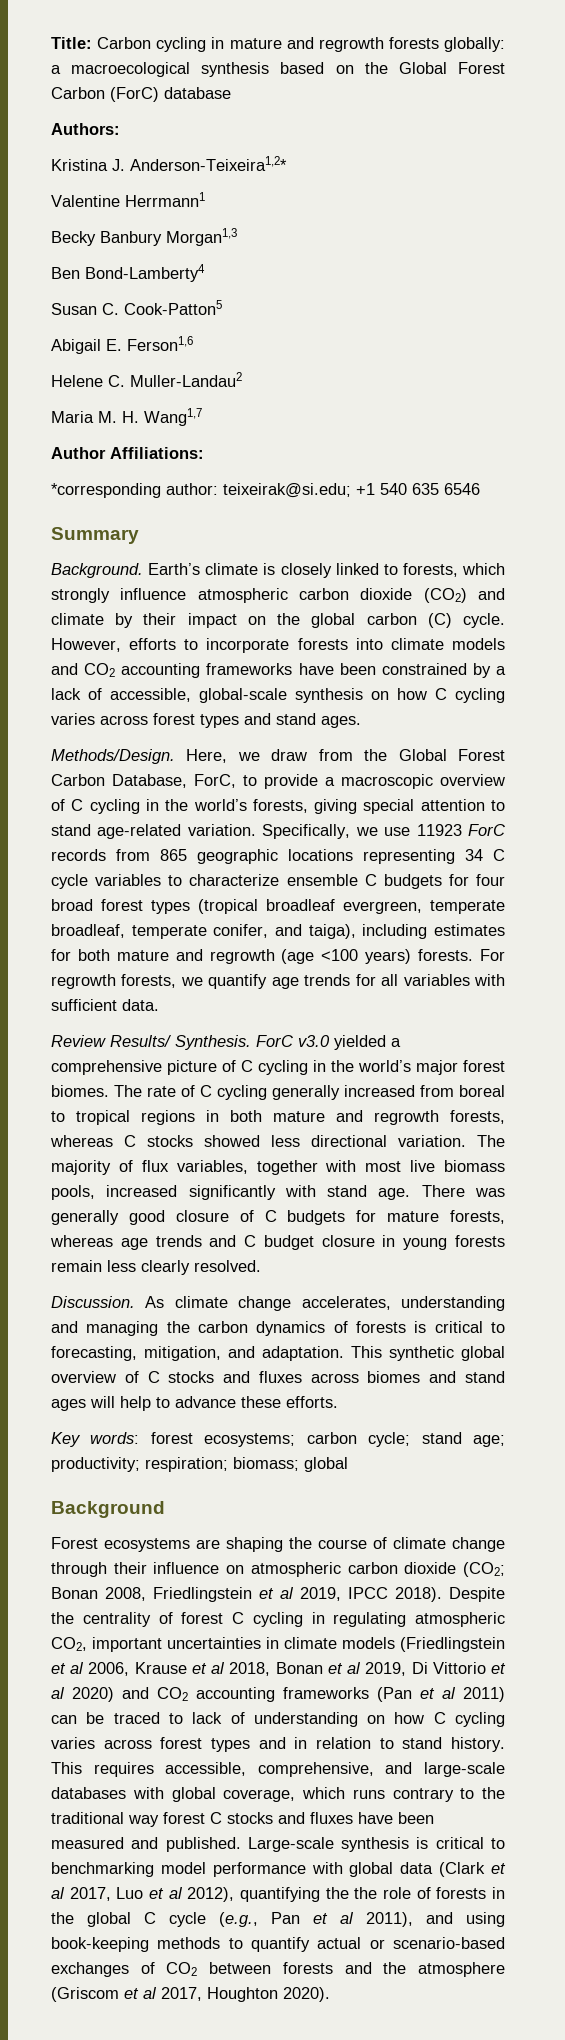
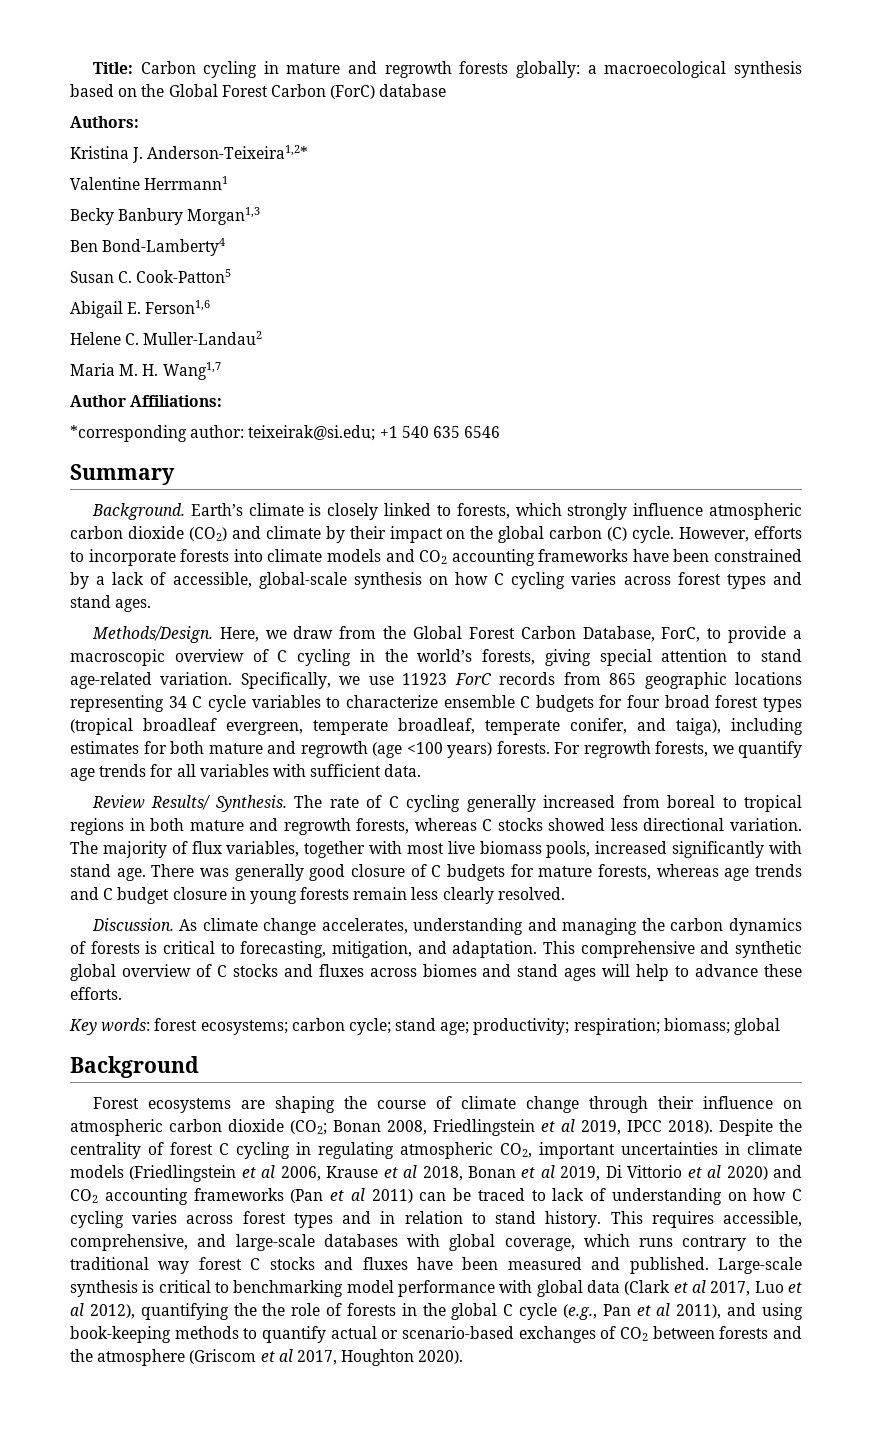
[256,1035,401,1050] [51,1060,505,1075] [51,1085,109,1097] ForC v3.0 yielded a comprehensive picture of C cycling in the world’s major forest biomes. -> (287, 803) none
(382, 1352) none -> [580,941,730,958] comprehensive and

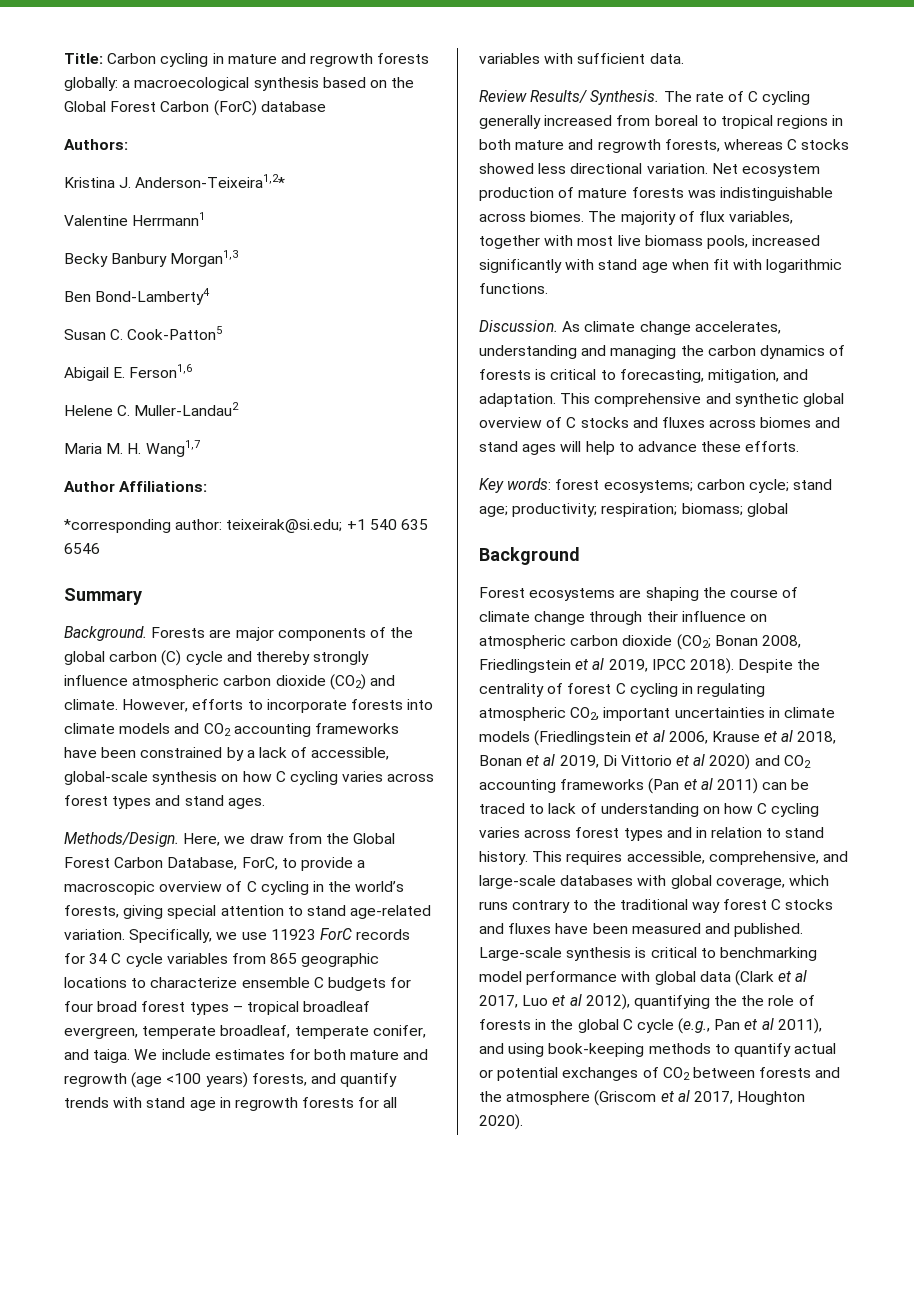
[190,503,562,520] Earth’s climate is closely linked to forests, which -> [151,627,414,641] [64,650,310,666] Forests are major components of the global carbon (C) cycle and thereby
[265,526,675,543] climate by their impact on the global carbon (C) cycle. -> [64,699,118,710] climate.
[563,672,802,689] [70,695,321,712] from 865 geographic locations representing 34 C cycle variables -> [64,953,380,967] [64,977,127,988] for 34 C cycle variables from 865 geographic locations
[70,718,133,735] (tropical -> [232,1001,299,1015] – tropical
[676,718,803,735] taiga), including -> [93,1049,211,1063] taiga. We include
[496,741,802,758] [70,764,147,781] forests. For regrowth forests, we quantify age trends -> [251,1073,398,1087] [64,1097,355,1111] forests, and quantify trends with stand age in regrowth forests
(803, 824) none -> [711,163,820,177] [479,187,833,201] [479,211,585,222] Net ecosystem production of mature forests was indistinguishable across biomes.
[116,864,802,881] [70,887,565,904] age. There was generally good closure of C budgets for mature forests, whereas age trends and C budget closure in young forests remain less clearly resolved. -> [641,259,843,273] [479,283,548,294] age when fit with logarithmic functions.
[402,1326,514,1339] scenario-based -> [497,1067,559,1081] potential

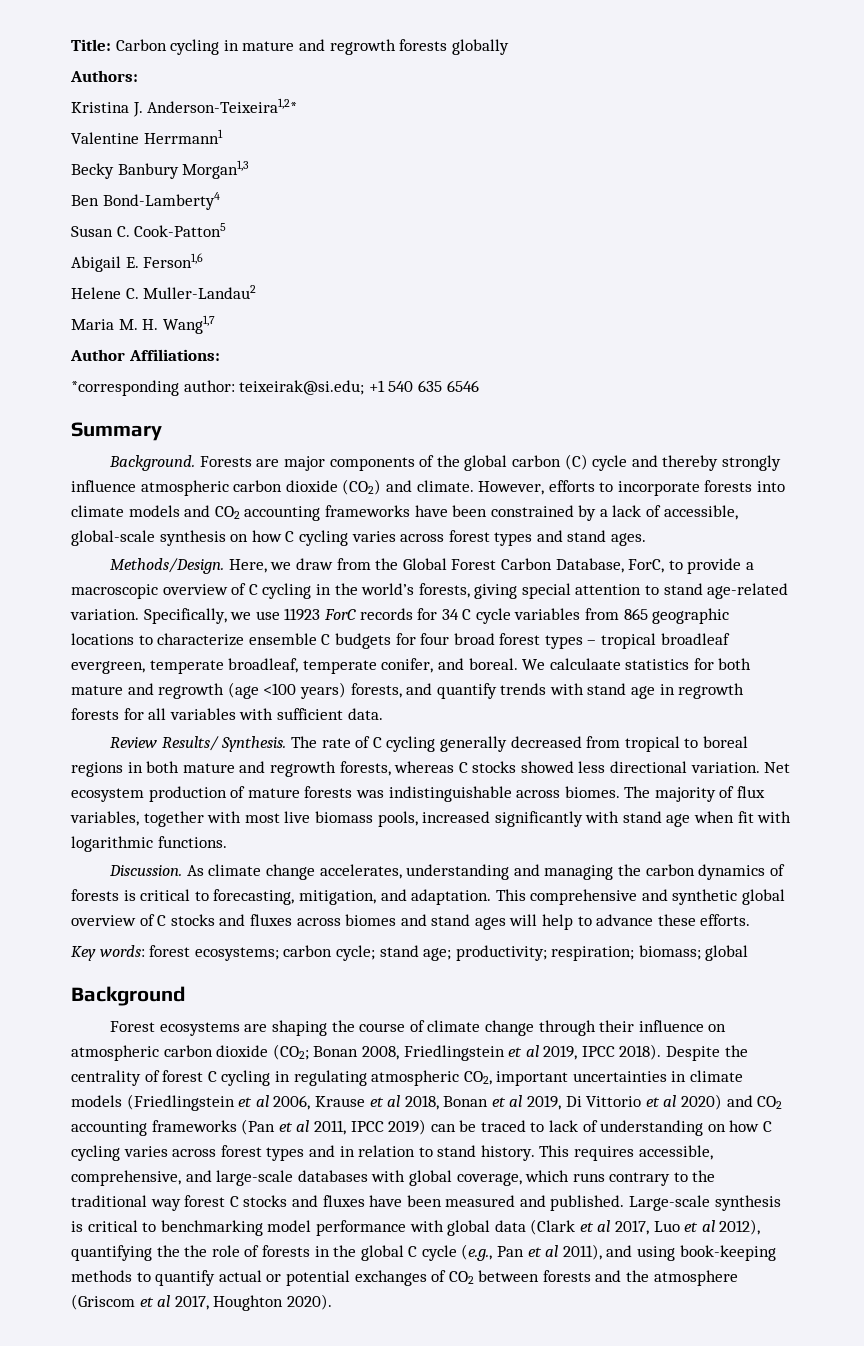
[64,77,415,91] [64,100,326,116] globally: a macroecological synthesis based on the Global Forest Carbon (ForC) database -> [451,39,509,55] globally
[93,1049,285,1063] taiga. We include estimates -> [468,658,690,670] boreal. We calculaate statistics
[544,115,773,129] increased from boreal to tropical -> [510,736,748,752] decreased from tropical to boreal
[716,778,758,794] 2011) -> [313,1119,427,1135] 2011, IPCC 2019)

